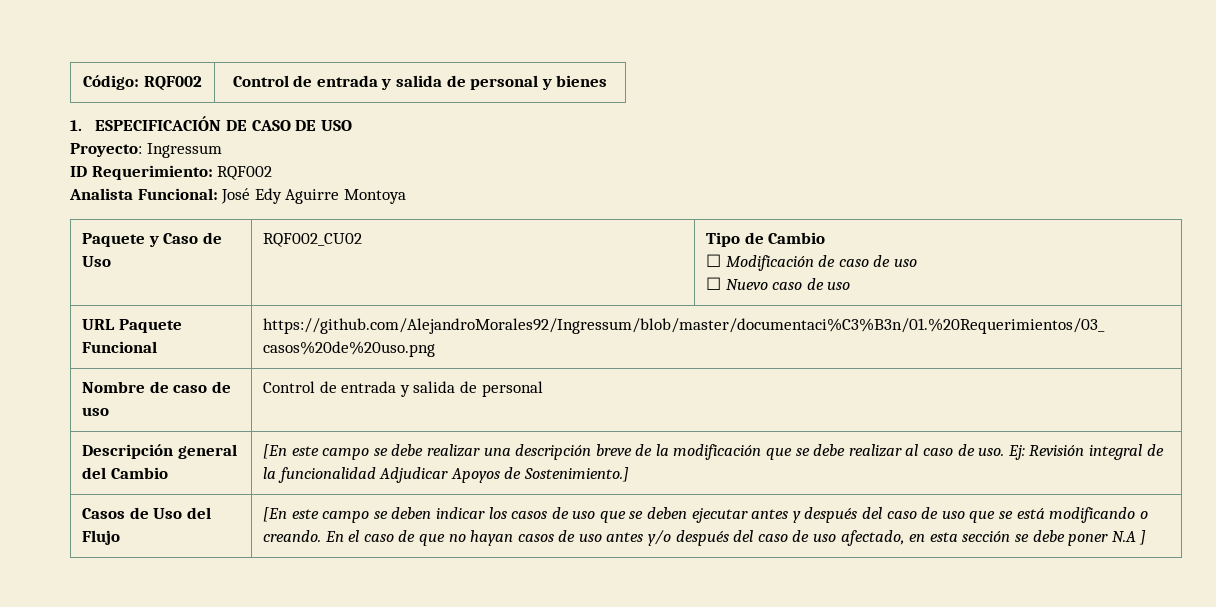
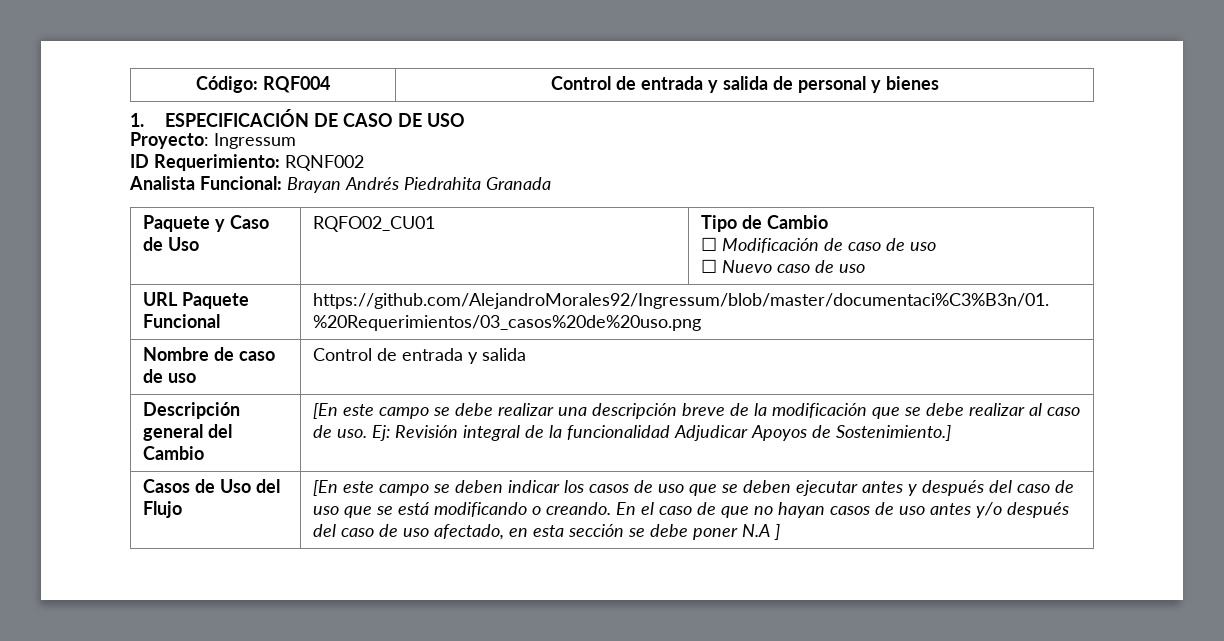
[143,76,202,91] RQF002 -> [263,76,330,93] RQF004
[217,166,273,180] RQF002 -> [285,155,364,171] RQNF002
[221,188,406,204] José Edy Aguirre Montoya -> [287,177,551,193] Brayan Andrés Piedrahita Granada
[262,233,362,247] RQF002_CU02 -> [313,216,436,232] RQFO02_CU01
[459,381,543,397] de personal -> (527, 354) none

